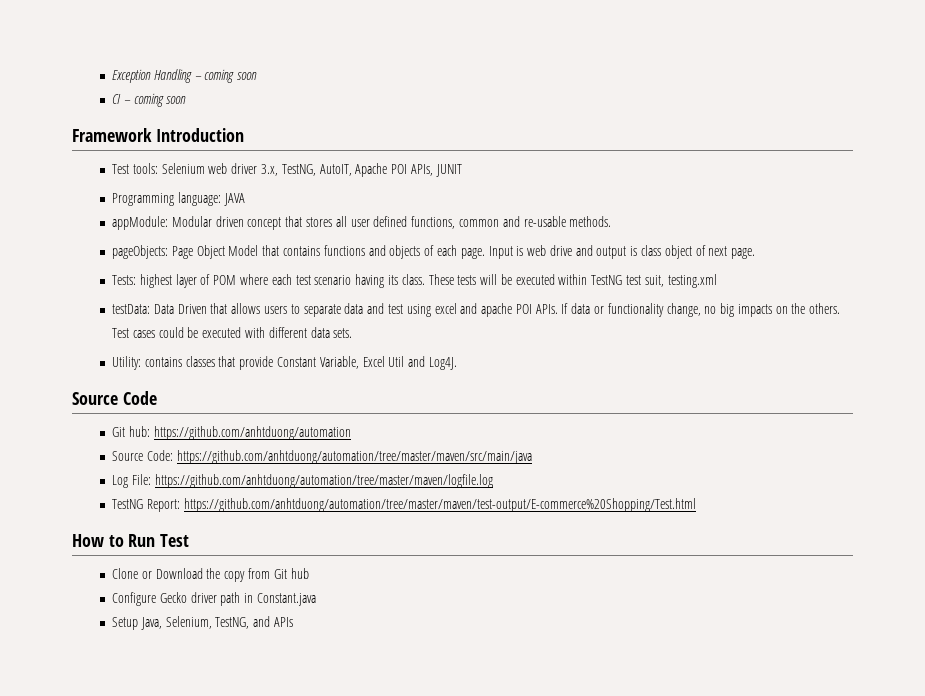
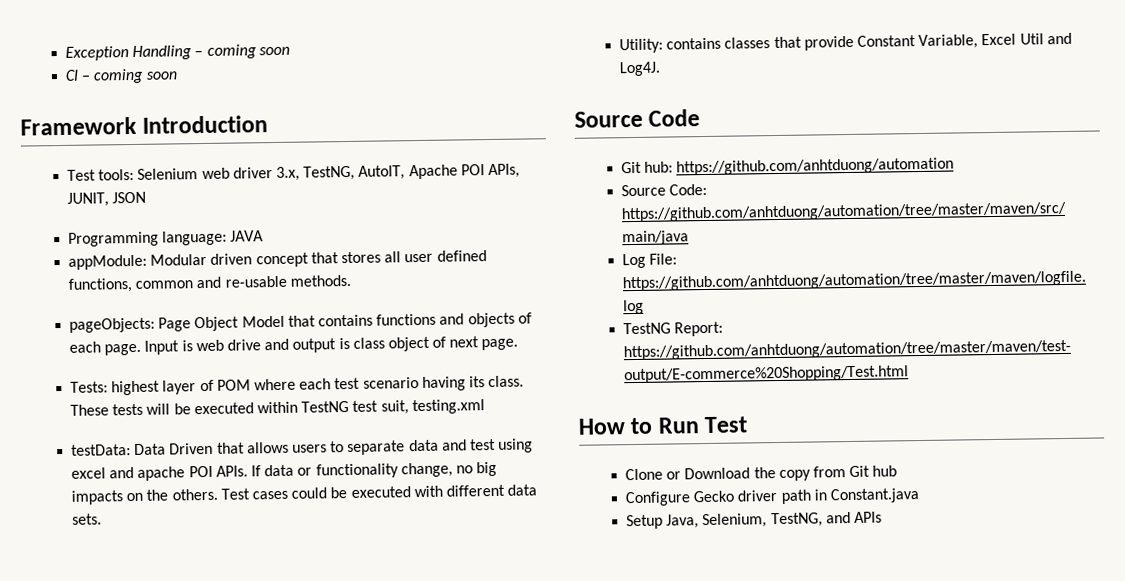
[435,164,462,177] JUNIT -> [67,191,147,207] JUNIT, JSON

